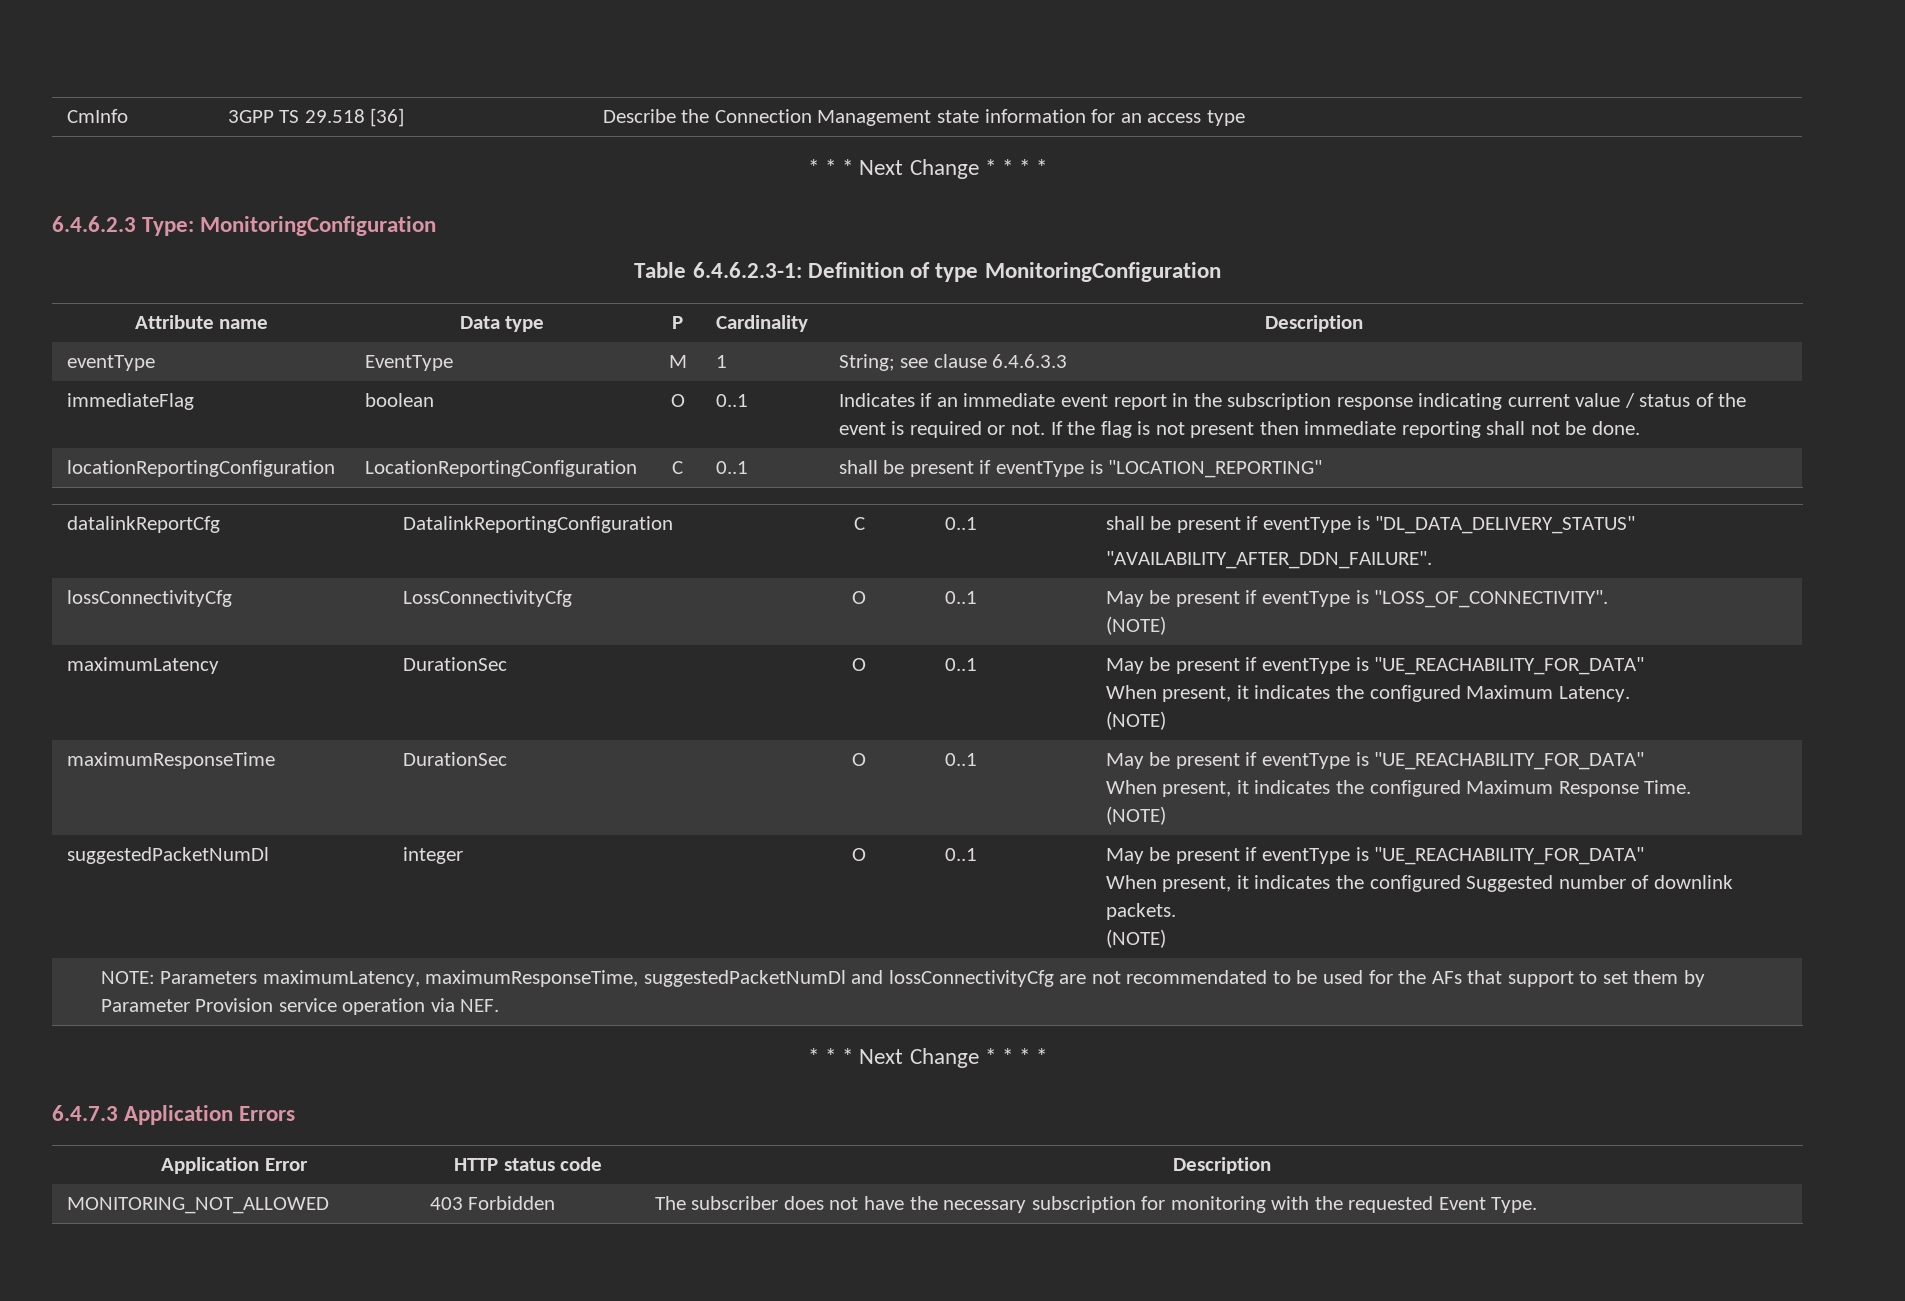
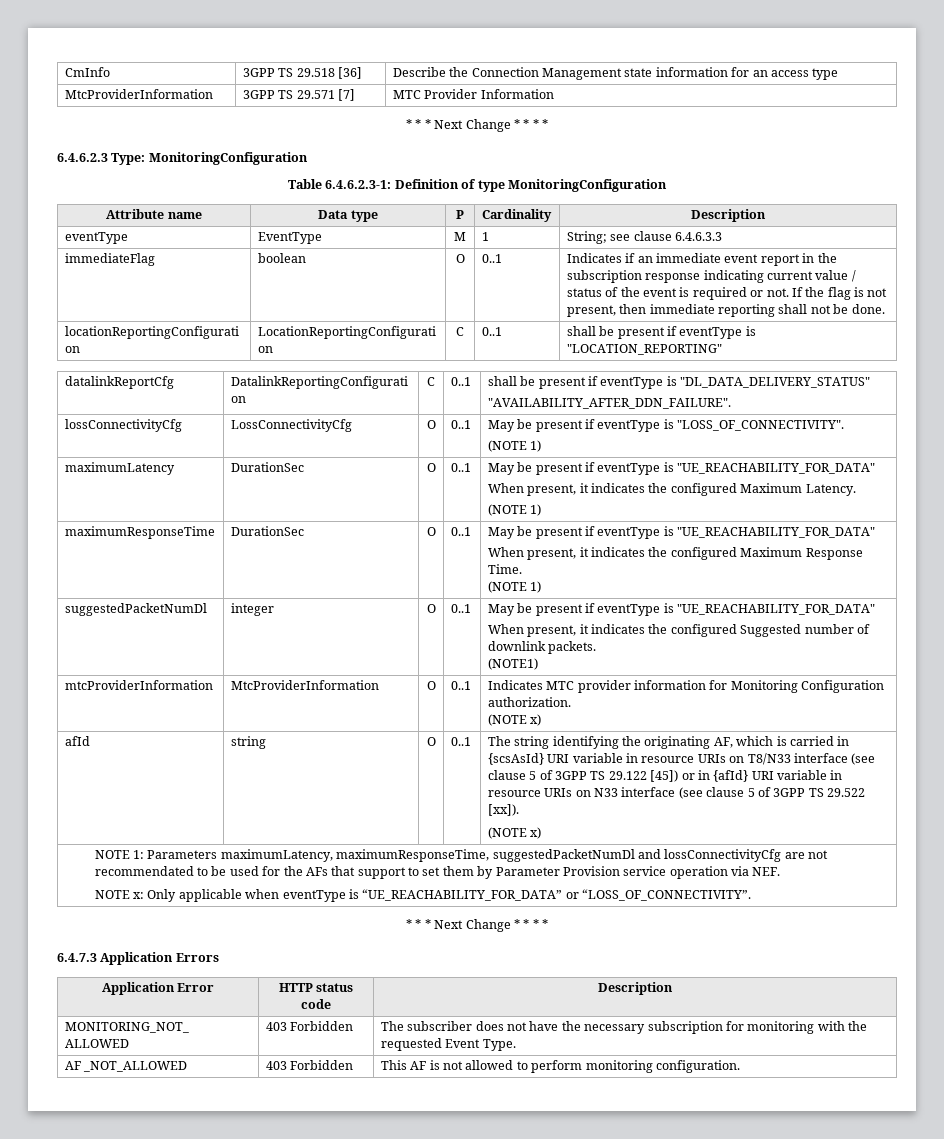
(1245, 118) none -> [64,89,213,99] [242,89,356,101] [392,89,554,99] // MtcProviderInformation | 3GPP TS 29.571 [7] | MTC Provider Information
[1190,422,1255,438] present -> [566,305,616,317] present,
[1105,616,1166,635] (NOTE) -> [487,440,542,452] (NOTE 1)
[1105,711,1166,730] (NOTE) -> [487,504,542,516] (NOTE 1)
[1105,806,1166,825] (NOTE) -> [487,581,542,593] (NOTE 1)
[1105,929,1166,948] [100,971,155,984] (NOTE) // NOTE: -> [487,658,538,670] [64,680,213,690] [230,680,379,690] [426,681,436,690] [450,681,471,690] [487,680,885,693] [487,697,571,707] [487,714,542,726] [64,736,90,746] [230,736,266,749] [426,737,436,746] [450,737,471,746] [487,736,850,749] [487,753,876,765] [487,770,843,782] [487,787,866,799] [487,804,519,816] [487,827,542,839] [94,850,145,859] (NOTE1) // mtcProviderInformation | MtcProviderInformation | O | 0..1 | Indicates MTC provider information for Monitoring Configuration authorization. // (NOTE x) // afId | string | O | 0..1 | The string identifying the originating AF, which is carried in {scsAsId} URI variable in resource URIs on T8/N33 interface (see clause 5 of 3GPP TS 29.122 [45]) or in {afId} URI variable in resource URIs on N33 interface (see clause 5 of 3GPP TS 29.522 [xx]). // (NOTE x) // NOTE 1:
(500, 1005) none -> [94,889,752,902] // NOTE x: Only applicable when eventType is “UE_REACHABILITY_FOR_DATA” or “LOSS_OF_CONNECTIVITY”.
(1538, 1205) none -> [64,1061,188,1072] [265,1060,354,1070] [380,1060,740,1073] // AF _NOT_ALLOWED | 403 Forbidden | This AF is not allowed to perform monitoring configuration.

